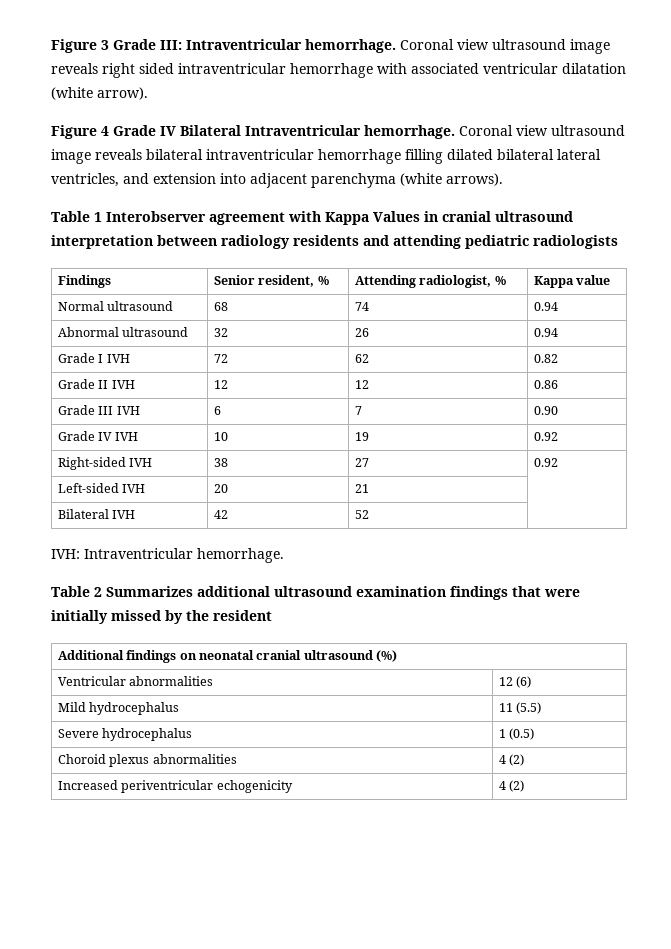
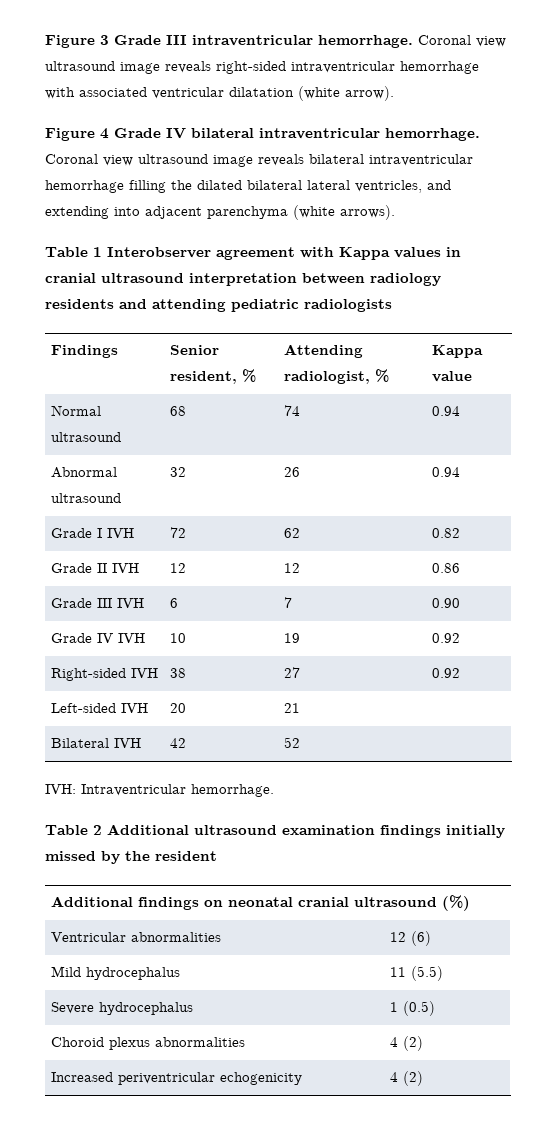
[160,39,610,54] [51,63,174,78] III: Intraventricular hemorrhage. Coronal view ultrasound image reveals right sided -> [166,35,506,48] [45,61,286,74] III intraventricular hemorrhage. Coronal view ultrasound image reveals right-sided
[180,125,361,136] Bilateral Intraventricular -> [191,128,380,139] bilateral intraventricular
(443, 156) none -> [171,180,192,190] the
[153,173,216,184] extension -> [45,206,109,219] extending
[373,211,420,222] Values -> [394,247,441,258] values
[106,586,270,597] Summarizes additional -> [107,824,189,835] Additional
[512,586,580,597] that were -> (441, 831) none

